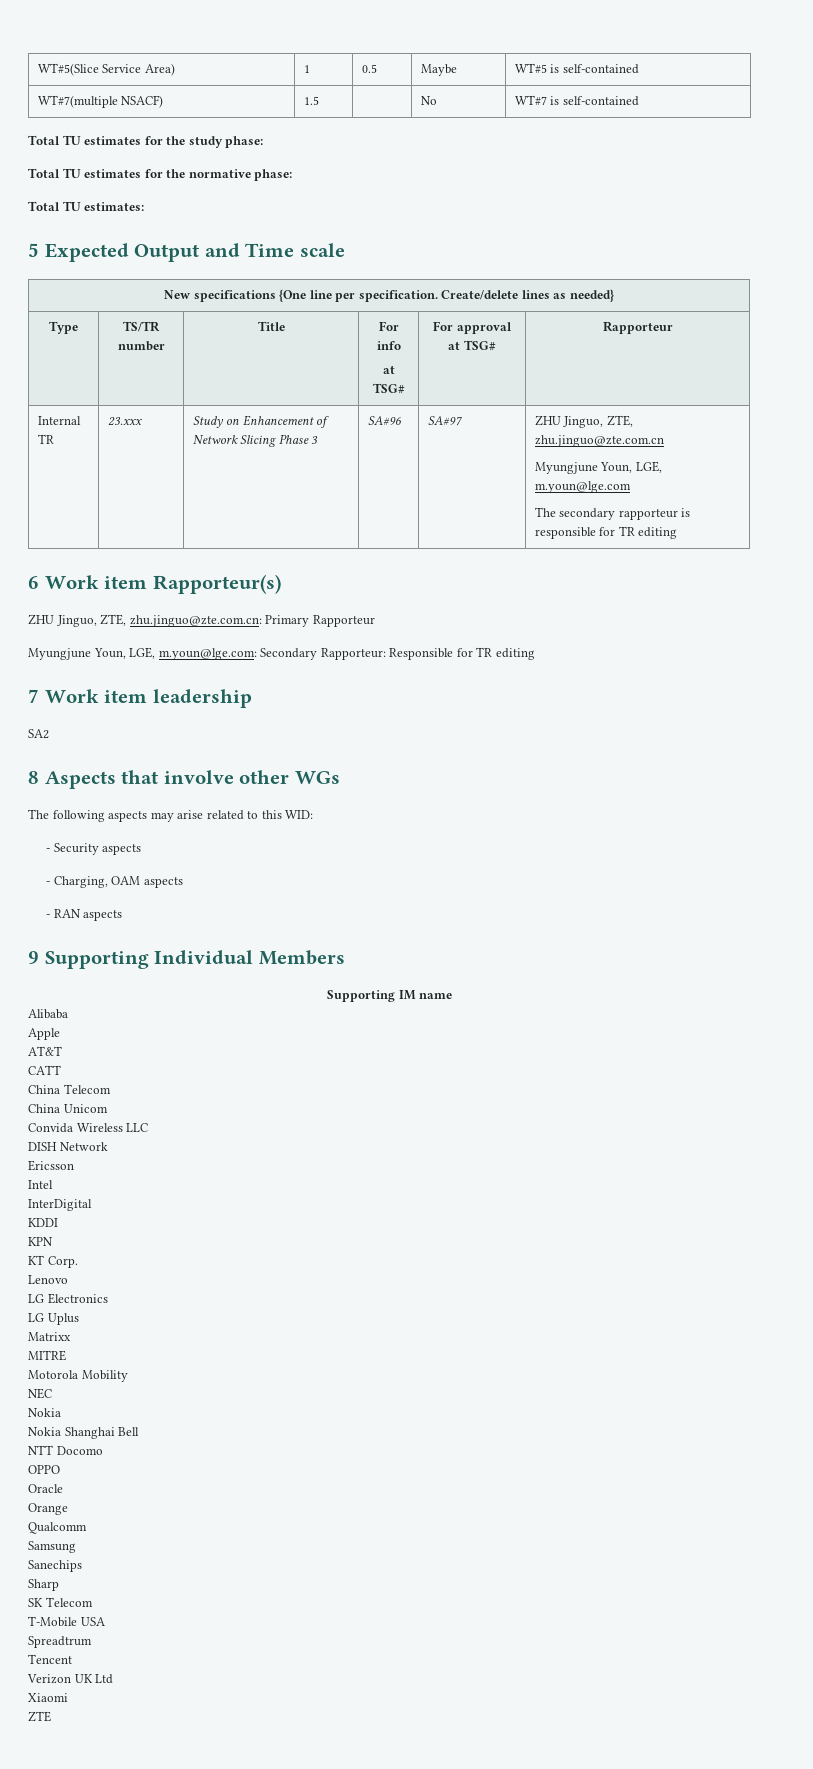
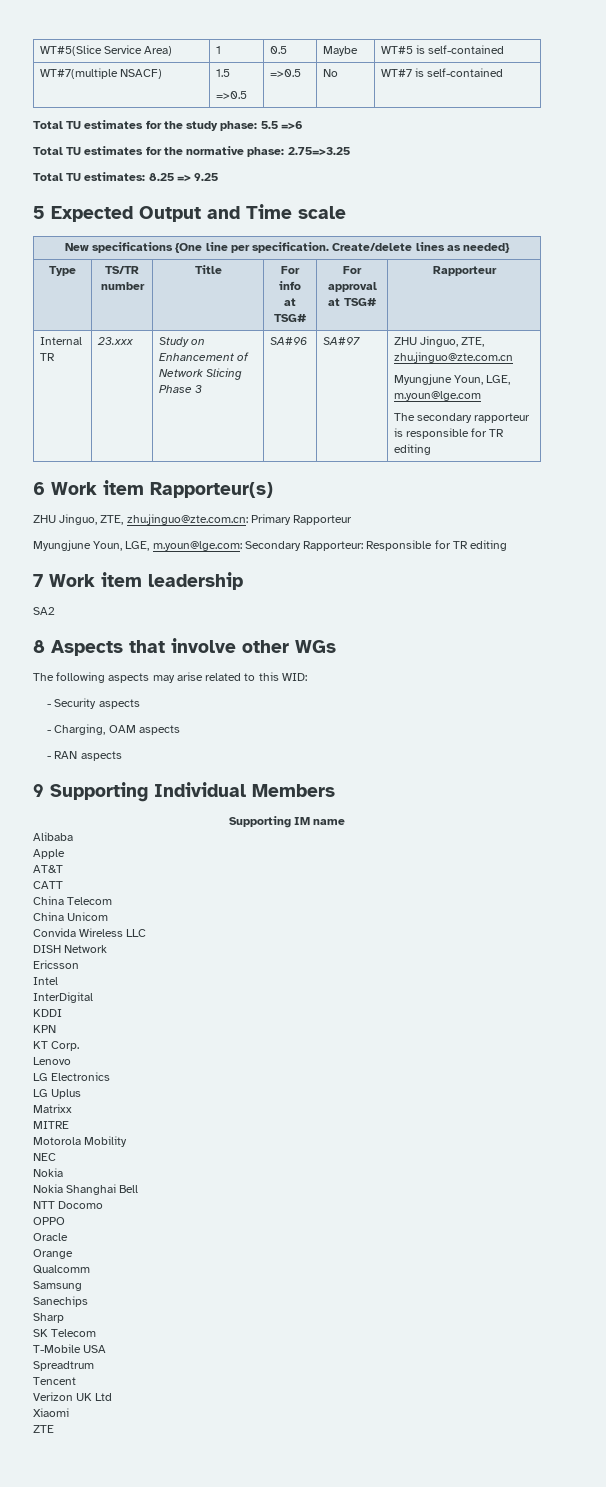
(319, 100) | -> [215,91,247,99] [269,69,301,77] // =>0.5 | =>0.5
(264, 142) none -> [260,121,303,130] 5.5 =>6
(293, 175) none -> [287,147,350,156] 2.75=>3.25
(145, 206) none -> [148,173,219,182] 8.25 => 9.25

